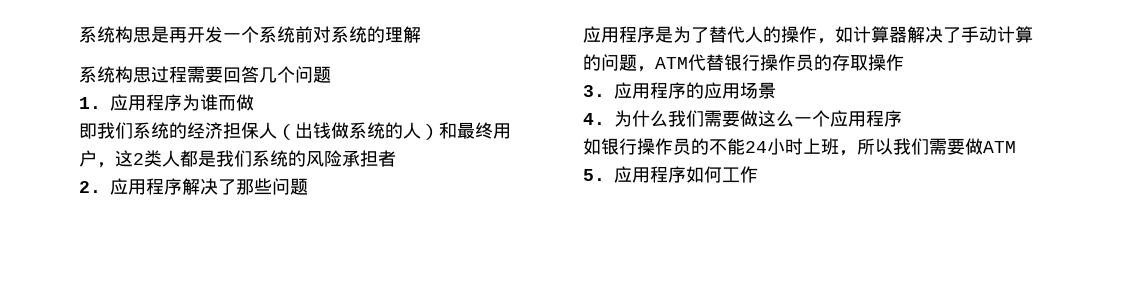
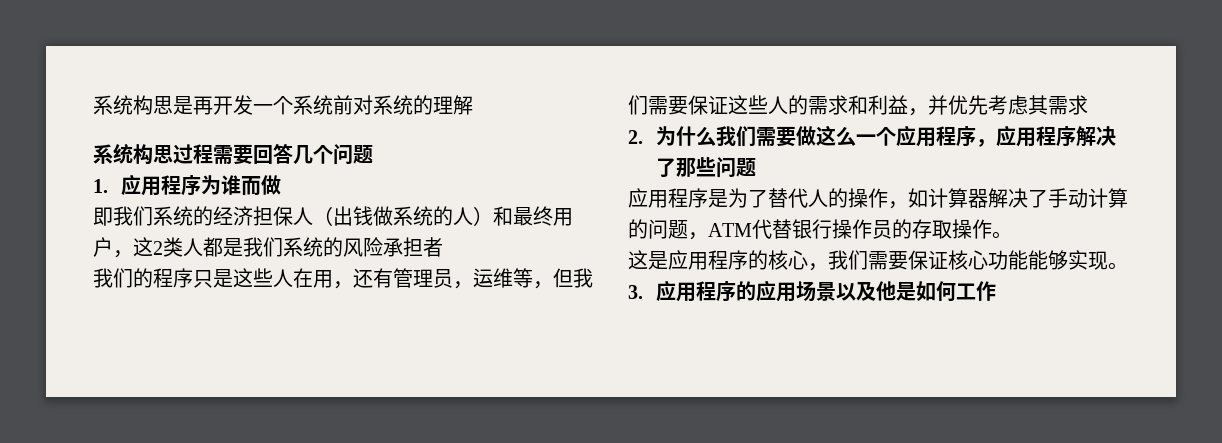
[79,181,101,193] 2. -> [93,268,593,289] [628,95,1088,116] [628,125,996,147] 我们的程序只是这些人在用，还有管理员，运维等，但我们需要保证这些人的需求和利益，并优先考虑其需求 // 2.为什么我们需要做这么一个应用程序，
(904, 62) none -> [992,231,1012,239] [628,250,1128,271] 。 // 这是应用程序的核心，我们需要保证核心功能能够实现。
[583,110,902,127] [583,138,1016,156] [583,166,686,183] // 4.为什么我们需要做这么一个应用程序 // 如银行操作员的不能24小时上班，所以我们需要做ATM // 5.应用程序 -> [835,281,916,301] 以及他是

